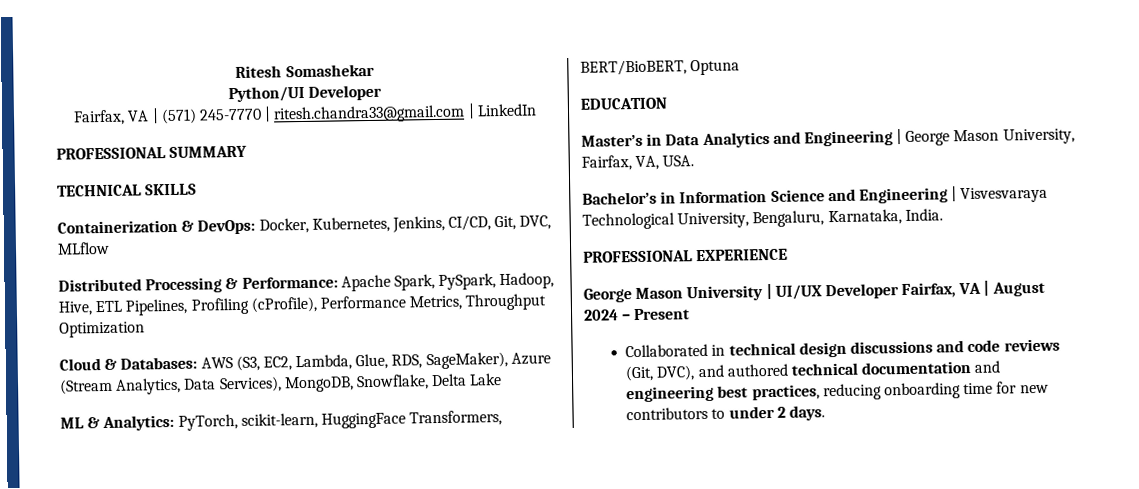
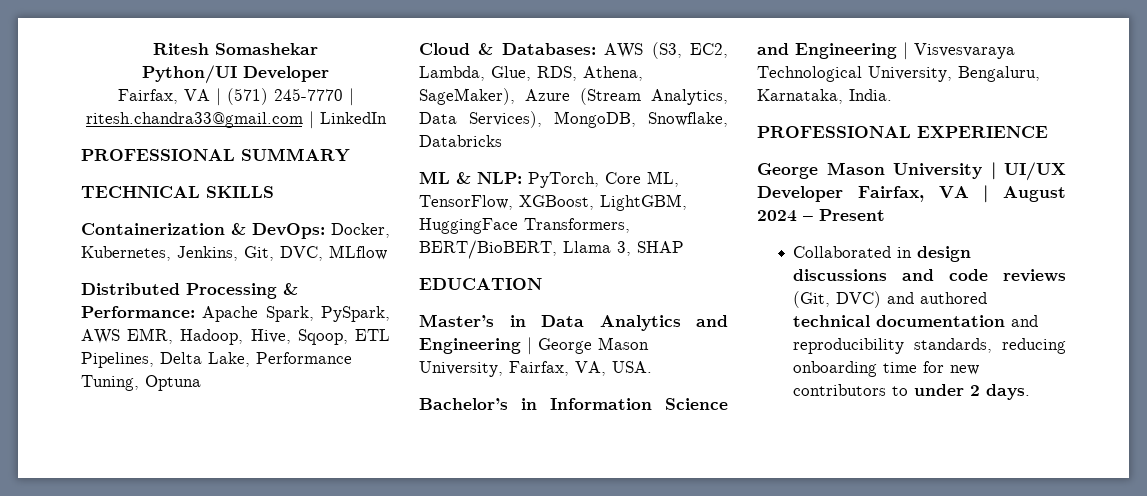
[448,215,492,231] CI/CD, -> (238, 253) none
(497, 281) none -> [81,328,174,344] AWS EMR,
(93, 308) none -> [297,329,348,345] Sqoop,
[190,293,547,315] [59,321,145,338] Profiling (cProfile), Performance Metrics, Throughput Optimization -> [160,352,352,367] [81,375,201,391] Delta Lake, Performance Tuning, Optuna
(423, 361) none -> [583,66,643,81] Athena,
[431,373,503,387] Delta Lake -> [419,135,502,147] Databricks
[102,410,503,432] [580,59,741,76] Analytics: PyTorch, scikit-learn, HuggingFace Transformers, BERT/BioBERT, Optuna -> [477,171,679,188] [419,194,687,211] [419,218,630,234] [419,240,684,259] NLP: PyTorch, Core ML, TensorFlow, XGBoost, LightGBM, HuggingFace Transformers, BERT/BioBERT, Llama 3, SHAP
[728,342,796,356] technical -> (913, 252) none
[656,365,696,381] DVC), -> [836,291,882,308] DVC)
[626,384,820,403] engineering best practices, -> [793,338,993,354] reproducibility standards,

